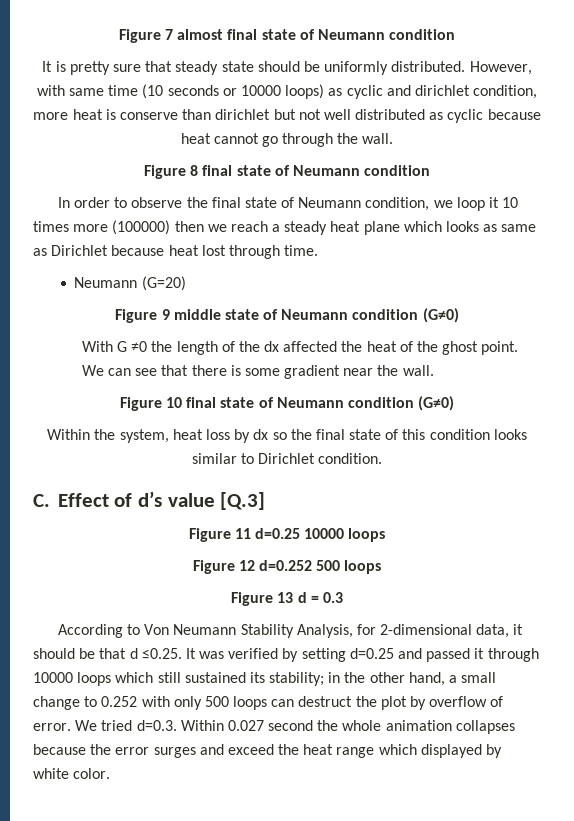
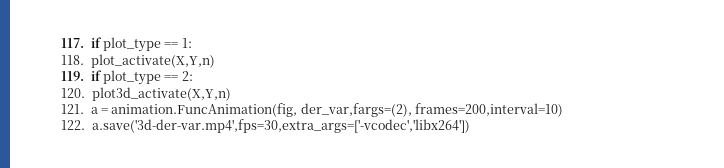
[118,29,456,43] [42,61,532,75] [36,84,538,99] [33,109,541,123] [180,133,394,147] [143,165,431,179] [57,197,519,211] [33,220,537,235] [33,245,319,259] [74,276,186,291] [115,308,459,323] [81,341,519,355] [81,365,434,379] [119,396,455,411] [47,429,527,443] [191,453,383,464] [33,491,266,510] [188,528,386,542] [192,560,382,574] [231,592,343,606] [57,624,524,638] [33,648,539,662] [33,672,497,686] [33,696,504,710] [33,720,515,734] [33,744,503,758] [33,768,111,779] Figure 7 almost final state of Neumann condition // It is pretty sure that steady state should be uniformly distributed. However, with same time (10 seconds or 10000 loops) as cyclic and dirichlet condition, more heat is conserve than dirichlet but not well distributed as cyclic because heat cannot go through the wall. // Figure 8 final state of Neumann condition // In order to observe the final state of Neumann condition, we loop it 10 times more (100000) then we reach a steady heat plane which looks as same as Dirichlet because heat lost through time. // Neumann (G=20) // Figure 9 middle state of Neumann condition (G≠0) // With G ≠0 the length of the dx affected the heat of the ghost point. We can see that there is some gradient near the wall. // Figure 10 final state of Neumann condition (G≠0) // Within the system, heat loss by dx so the final state of this condition looks similar to Dirichlet condition. // C. Effect of d’s value [Q.3] // Figure 11 d=0.25 10000 loops // Figure 12 d=0.252 500 loops // Figure 13 d = 0.3 // According to Von Neumann Stability Analysis, for 2-dimensional data, it should be that d ≤0.25. It was verified by setting d=0.25 and passed it through 10000 loops which still sustained its stability; in the other hand, a small change to 0.252 with only 500 loops can destruct the plot by overflow of error. We tried d=0.3. Within 0.027 second the whole animation collapses because the error surges and exceed the heat range which displayed by white color. -> [61,37,192,52] [61,54,215,68] [61,70,193,85] [61,87,231,101] [61,103,564,117] [61,119,470,133] 117. if plot_type == 1: // 118. plot_activate(X,Y,n) // 119. if plot_type == 2: // 120. plot3d_activate(X,Y,n) // 121. a = animation.FuncAnimation(fig, der_var,fargs=(2), frames=200,interval=10) // 122. a.save('3d-der-var.mp4',fps=30,extra_args=['-vcodec','libx264'])

